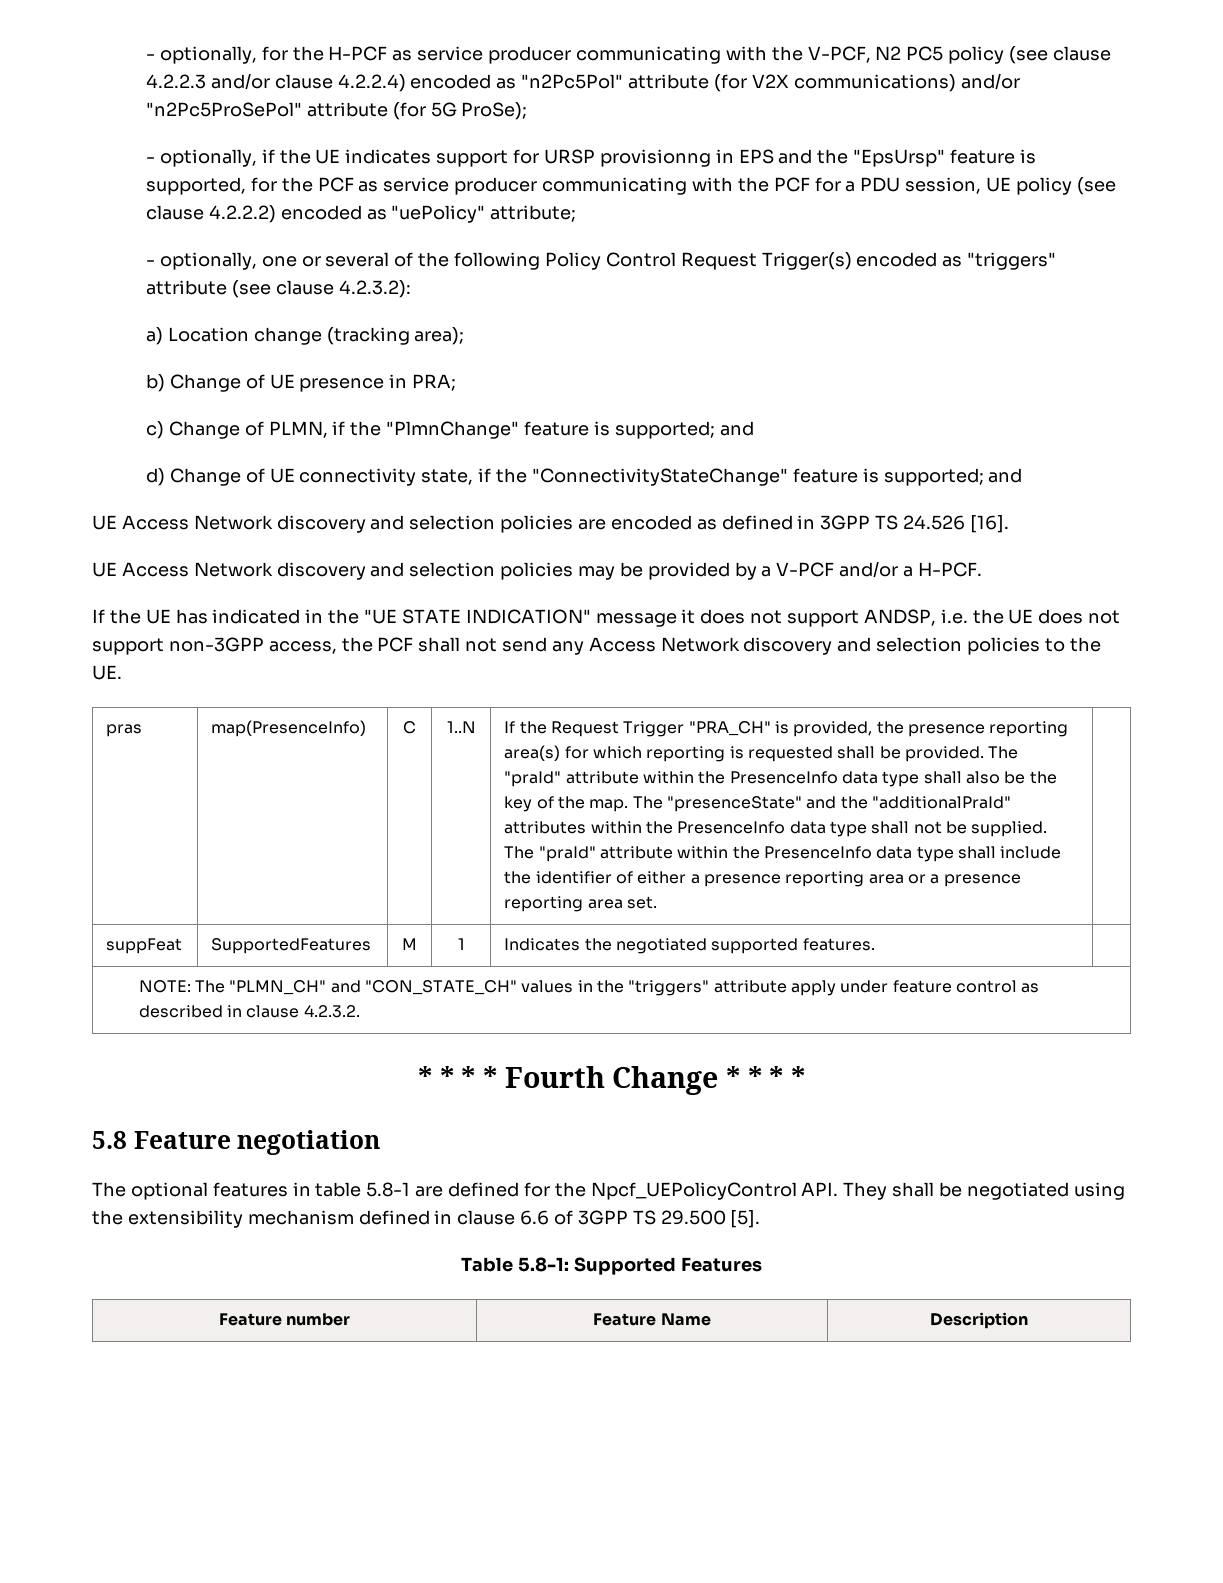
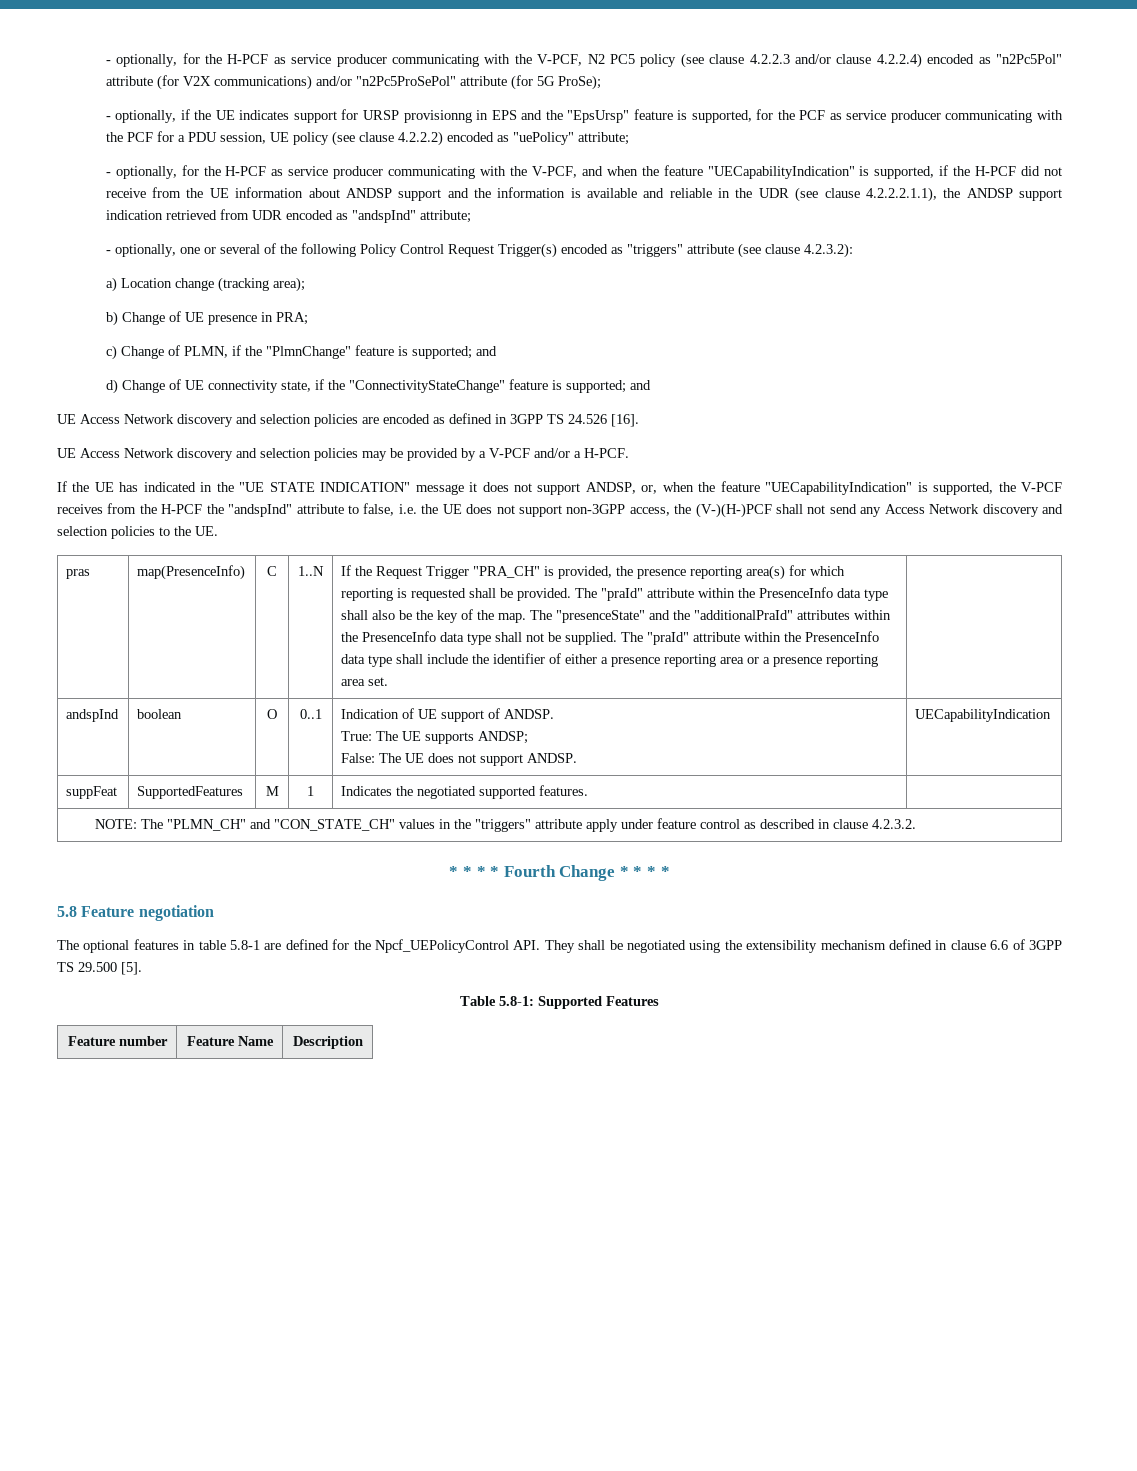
(577, 213) none -> [105,165,1062,179] [105,187,1062,202] [105,209,471,223] // - optionally, for the H-PCF as service producer communicating with the V-PCF, and when the feature "UECapabilityIndication" is supported, if the H-PCF did not receive from the UE information about ANDSP support and the information is available and reliable in the UDR (see clause 4.2.2.2.1.1), the ANDSP support indication retrieved from UDR encoded as "andspInd" attribute;
(936, 617) none -> [641,481,1063,495] [57,503,395,517] or, when the feature "UECapabilityIndication" is supported, the V-PCF receives from the H-PCF the "andspInd" attribute to false,
[377,637,414,652] PCF -> [695,503,772,518] (V-)(H-)PCF
(657, 902) none -> [66,709,120,722] [137,709,183,719] [267,709,277,719] [299,709,322,719] [341,708,555,722] [341,731,529,744] [341,753,578,766] [915,709,1052,722] // andspInd | boolean | O | 0..1 | Indication of UE support of ANDSP. // True: The UE supports ANDSP; // False: The UE does not support ANDSP. | UECapabilityIndication

